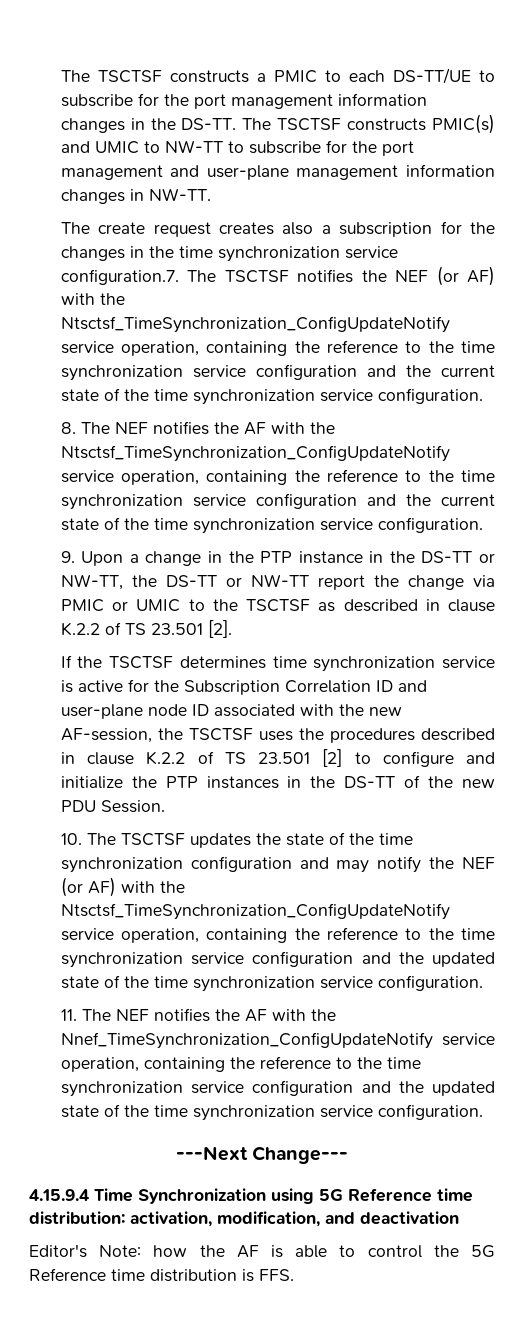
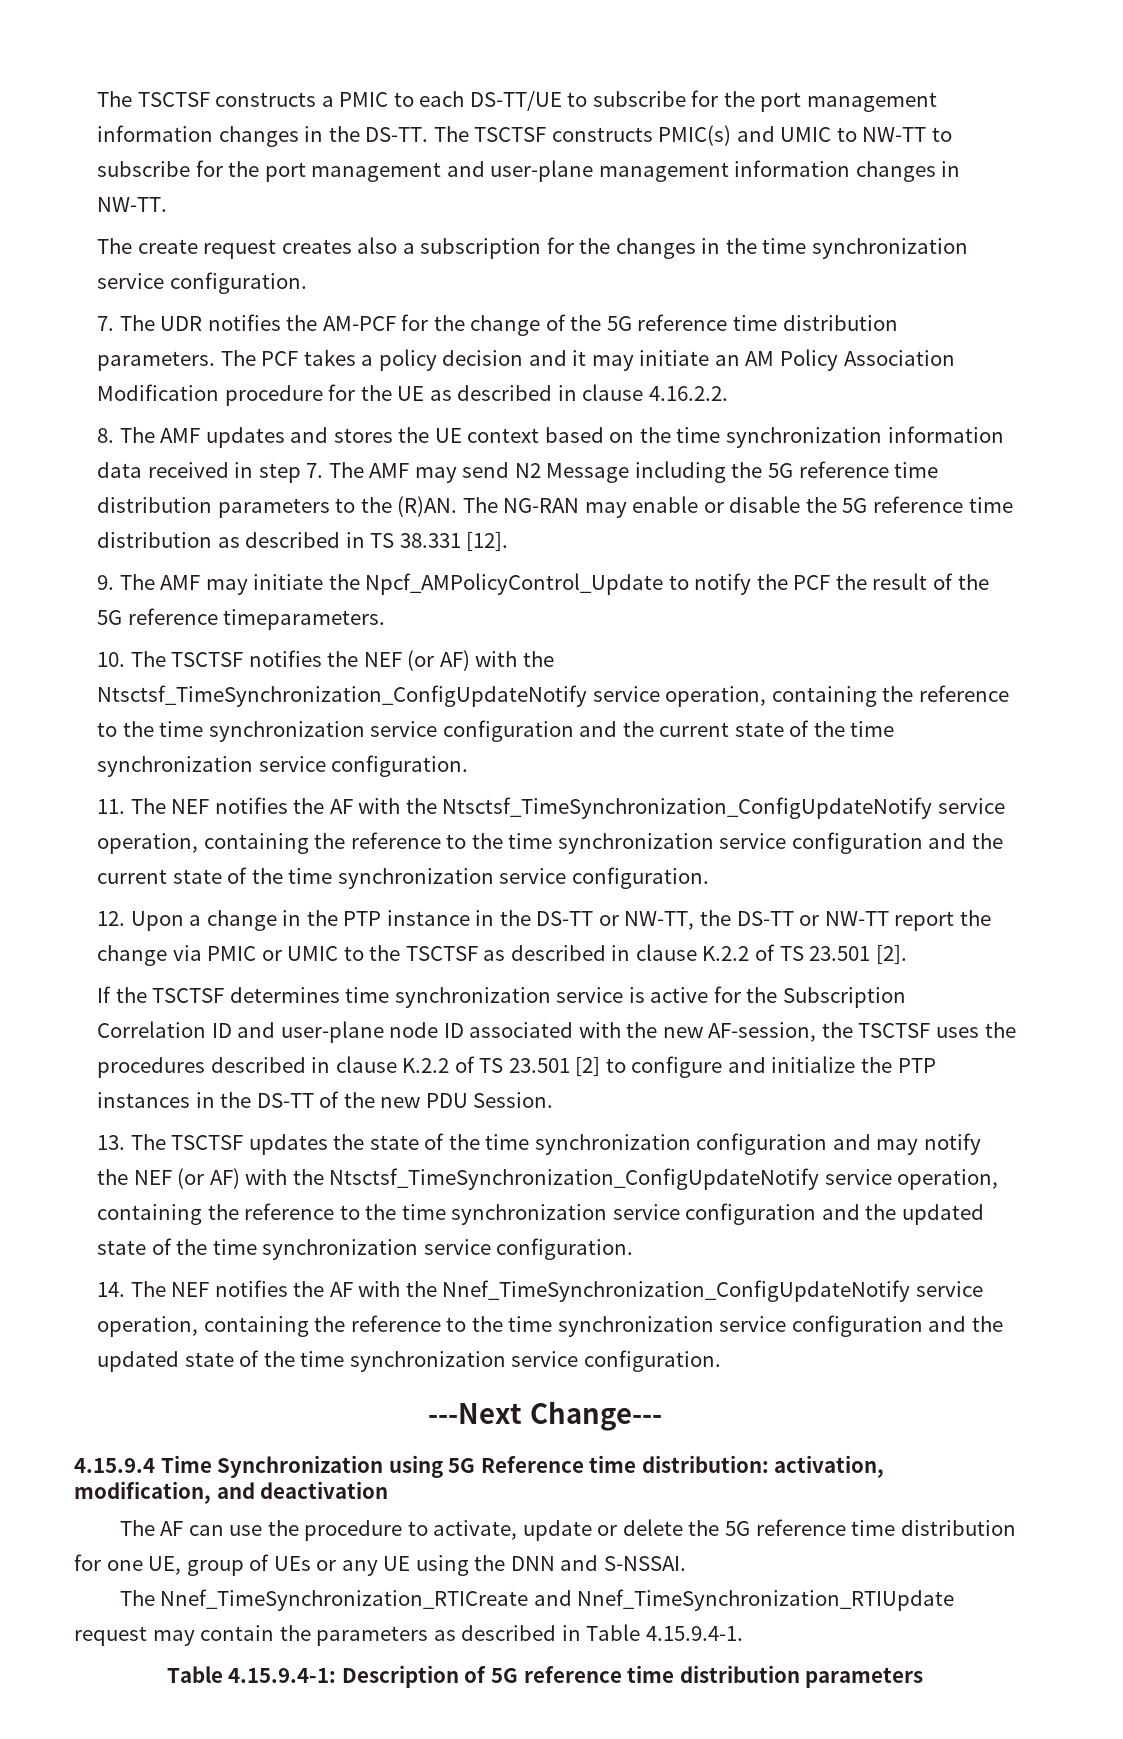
[60,269,179,285] configuration.7. -> [169,272,307,294] [97,314,898,336] [97,349,955,371] [97,384,728,406] [97,426,1004,448] [97,461,939,483] [97,496,1013,518] [97,531,509,552] [97,573,989,595] [97,608,386,630] [97,652,126,667] configuration. // 7. The UDR notifies the AM-PCF for the change of the 5G reference time distribution parameters. The PCF takes a policy decision and it may initiate an AM Policy Association Modification procedure for the UE as described in clause 4.16.2.2. // 8. The AMF updates and stores the UE context based on the time synchronization information data received in step 7. The AMF may send N2 Message including the 5G reference time distribution parameters to the (R)AN. The NG-RAN may enable or disable the 5G reference time distribution as described in TS 38.331 [12]. // 9. The AMF may initiate the Npcf_AMPolicyControl_Update to notify the PCF the result of the 5G reference timeparameters. // 10.
[60,422,76,434] 8. -> [97,799,126,814] 11.
[60,551,75,563] 9. -> [97,911,126,926] 12.
[60,833,82,845] 10. -> [97,1135,126,1150] 13.
[60,1009,77,1021] 11. -> [97,1282,126,1297] 14.
[29,1244,495,1258] [29,1268,294,1282] Editor's Note: how the AF is able to control the 5G Reference time distribution is FFS. -> [119,1519,1016,1541] [74,1554,686,1576] [119,1589,955,1611] [74,1624,743,1646] [166,1665,924,1688] The AF can use the procedure to activate, update or delete the 5G reference time distribution for one UE, group of UEs or any UE using the DNN and S-NSSAI. // The Nnef_TimeSynchronization_RTICreate and Nnef_TimeSynchronization_RTIUpdate request may contain the parameters as described in Table 4.15.9.4-1. // Table 4.15.9.4-1: Description of 5G reference time distribution parameters

